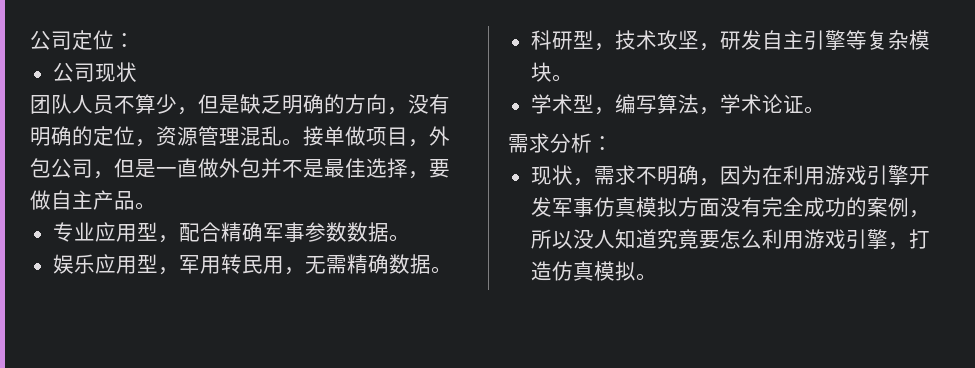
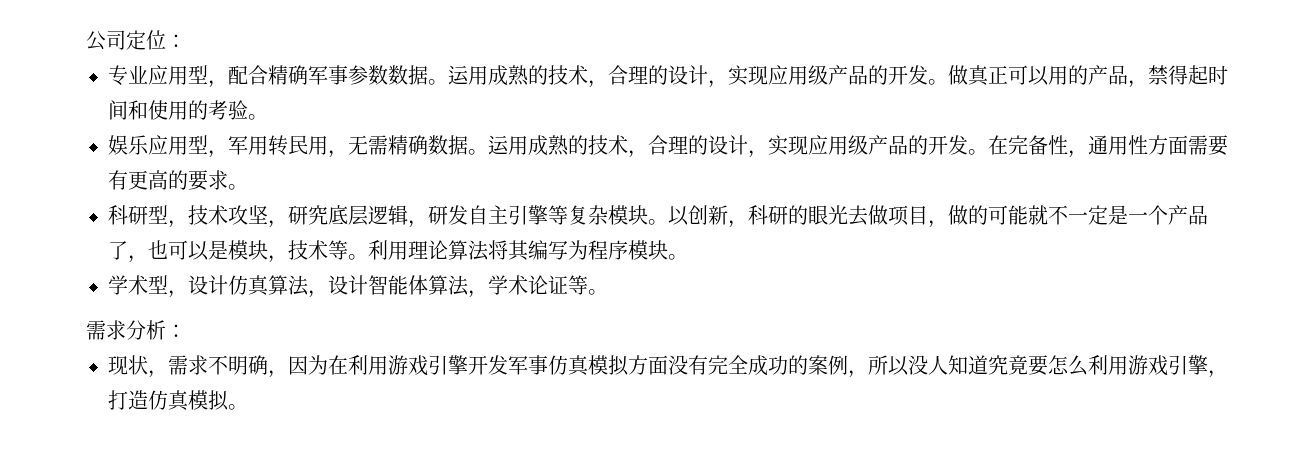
[52,62,137,82] [30,94,450,115] [30,126,450,147] [30,158,450,179] [30,190,156,210] // 公司现状 // 团队人员不算少，但是缺乏明确的方向，没有明确的定位，资源管理混乱。接单做项目，外包公司，但是一直做外包并不是最佳选择，要做自主产品。 -> (186, 41) none
(410, 238) none -> [448,65,1228,88] [108,100,268,120] 运用成熟的技术，合理的设计，实现应用级产品的开发。做真正可以用的产品，禁得起时间和使用的考验。
(452, 270) none -> [488,135,1228,158] [108,170,248,191] 运用成熟的技术，合理的设计，实现应用级产品的开发。在完备性，通用性方面需要有更高的要求。
(741, 40) none -> [308,205,448,228] 究底层逻辑，研
[530,94,657,115] // 学术型，编写 -> [668,205,1208,228] [108,240,688,263] [108,275,428,298] 以创新，科研的眼光去做项目，做的可能就不一定是一个产品了，也可以是模块，技术等。利用理论算法将其编写为程序模块。 // 学术型，设计仿真算法，设计智能体
(804, 104) none -> [568,275,588,295] 等

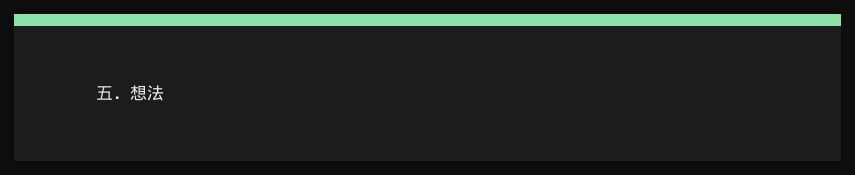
[86,30,186,51] [108,65,1228,88] [108,100,268,120] [108,135,1228,158] [108,170,248,191] [108,205,1208,228] [108,240,688,263] [108,275,608,298] [86,320,186,340] [108,355,1228,378] [108,390,248,411] 公司定位： // 专业应用型，配合精确军事参数数据。运用成熟的技术，合理的设计，实现应用级产品的开发。做真正可以用的产品，禁得起时间和使用的考验。 // 娱乐应用型，军用转民用，无需精确数据。运用成熟的技术，合理的设计，实现应用级产品的开发。在完备性，通用性方面需要有更高的要求。 // 科研型，技术攻坚，研究底层逻辑，研发自主引擎等复杂模块。以创新，科研的眼光去做项目，做的可能就不一定是一个产品了，也可以是模块，技术等。利用理论算法将其编写为程序模块。 // 学术型，设计仿真算法，设计智能体算法，学术论证等。 // 需求分析： // 现状，需求不明确，因为在利用游戏引擎开发军事仿真模拟方面没有完全成功的案例，所以没人知道究竟要怎么利用游戏引擎，打造仿真模拟。 -> [96,85,164,101] 五．想法

